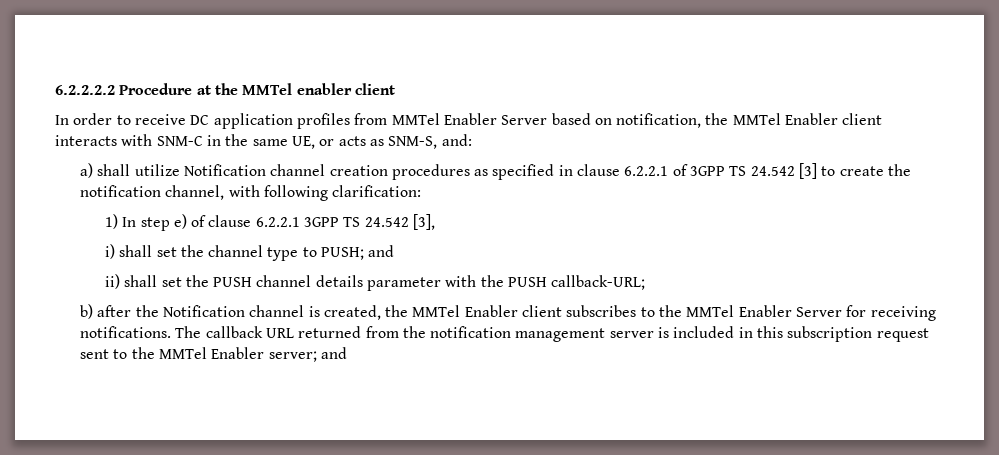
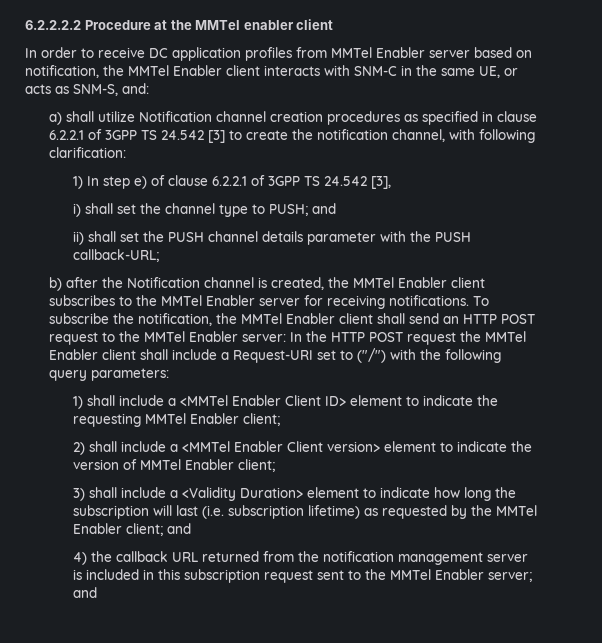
[501,115,548,125] Server -> [429,50,470,58] server
(300, 222) none -> [251,175,266,186] of
[796,307,843,317] Server -> [259,298,301,306] server
[175,326,202,338] The -> [473,296,490,306] [49,313,536,326] [49,331,527,345] [49,348,502,363] [49,368,170,381] [73,395,499,409] [73,413,281,427] [73,441,533,455] [73,459,276,472] [73,487,517,501] [73,505,538,519] [73,523,192,536] [73,551,113,565] To subscribe the notification, the MMTel Enabler client shall send an HTTP POST request to the MMTel Enabler server: In the HTTP POST request the MMTel Enabler client shall include a Request-URI set to ("/") with the following query parameters: // 1) shall include a <MMTel Enabler Client ID> element to indicate the requesting MMTel Enabler client; // 2) shall include a <MMTel Enabler Client version> element to indicate the version of MMTel Enabler client; // 3) shall include a <Validity Duration> element to indicate how long the subscription will last (i.e. subscription lifetime) as requested by the MMTel Enabler client; and // 4) the

